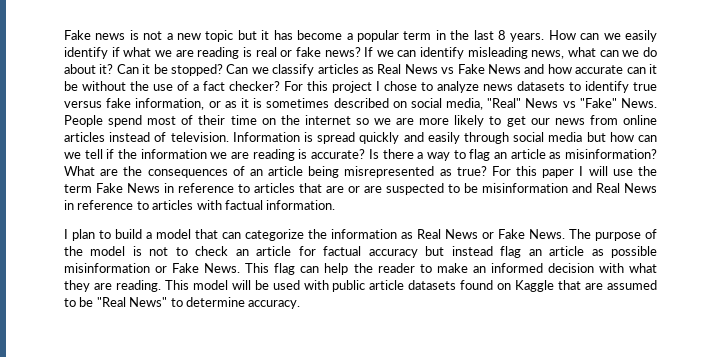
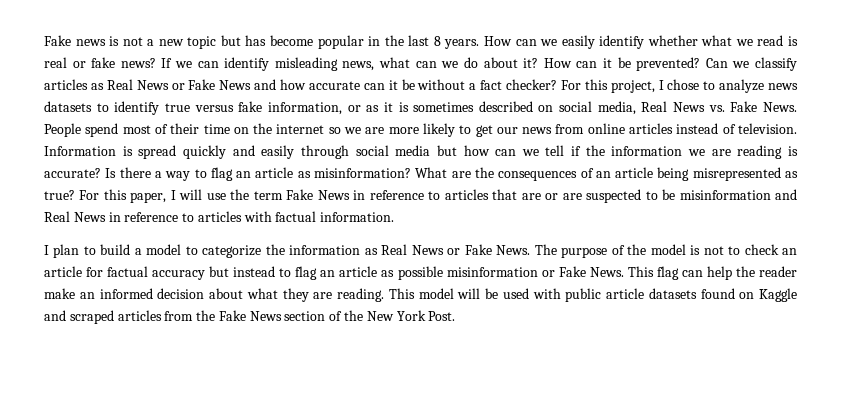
[261,30,270,40] it -> (241, 40) none
[346,30,432,42] a popular term -> [317,35,364,49] popular
[111,47,120,57] if -> [647,35,698,46] whether
[175,47,240,59] are reading -> [757,35,784,46] read
[116,64,223,76] Can it be stopped? -> [543,57,701,71] How can it be prevented?
[441,67,455,74] vs -> [171,83,185,90] or
[130,81,189,91] the use of -> (466, 84) none
[332,81,372,93] project -> [610,80,655,93] project,
[487,98,617,108] "Real" News vs "Fake" -> [641,101,758,112] Real News vs. Fake
[542,169,575,178] paper -> [130,192,167,203] paper,
[195,229,241,239] that can -> [185,246,198,255] to
(493, 251) none -> [279,268,292,277] to
[419,264,432,273] to -> (797, 271) none
[598,263,624,273] with -> [209,288,243,299] about
[558,280,657,290] [64,297,301,309] that are assumed to be "Real News" to determine accuracy. -> [44,310,456,324] and scraped articles from the Fake News section of the New York Post.

